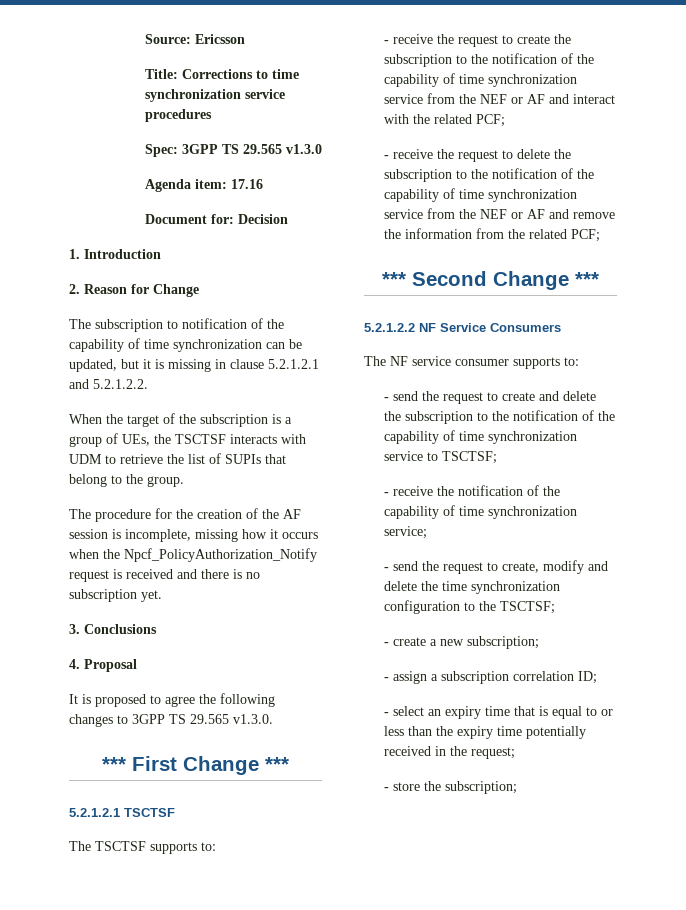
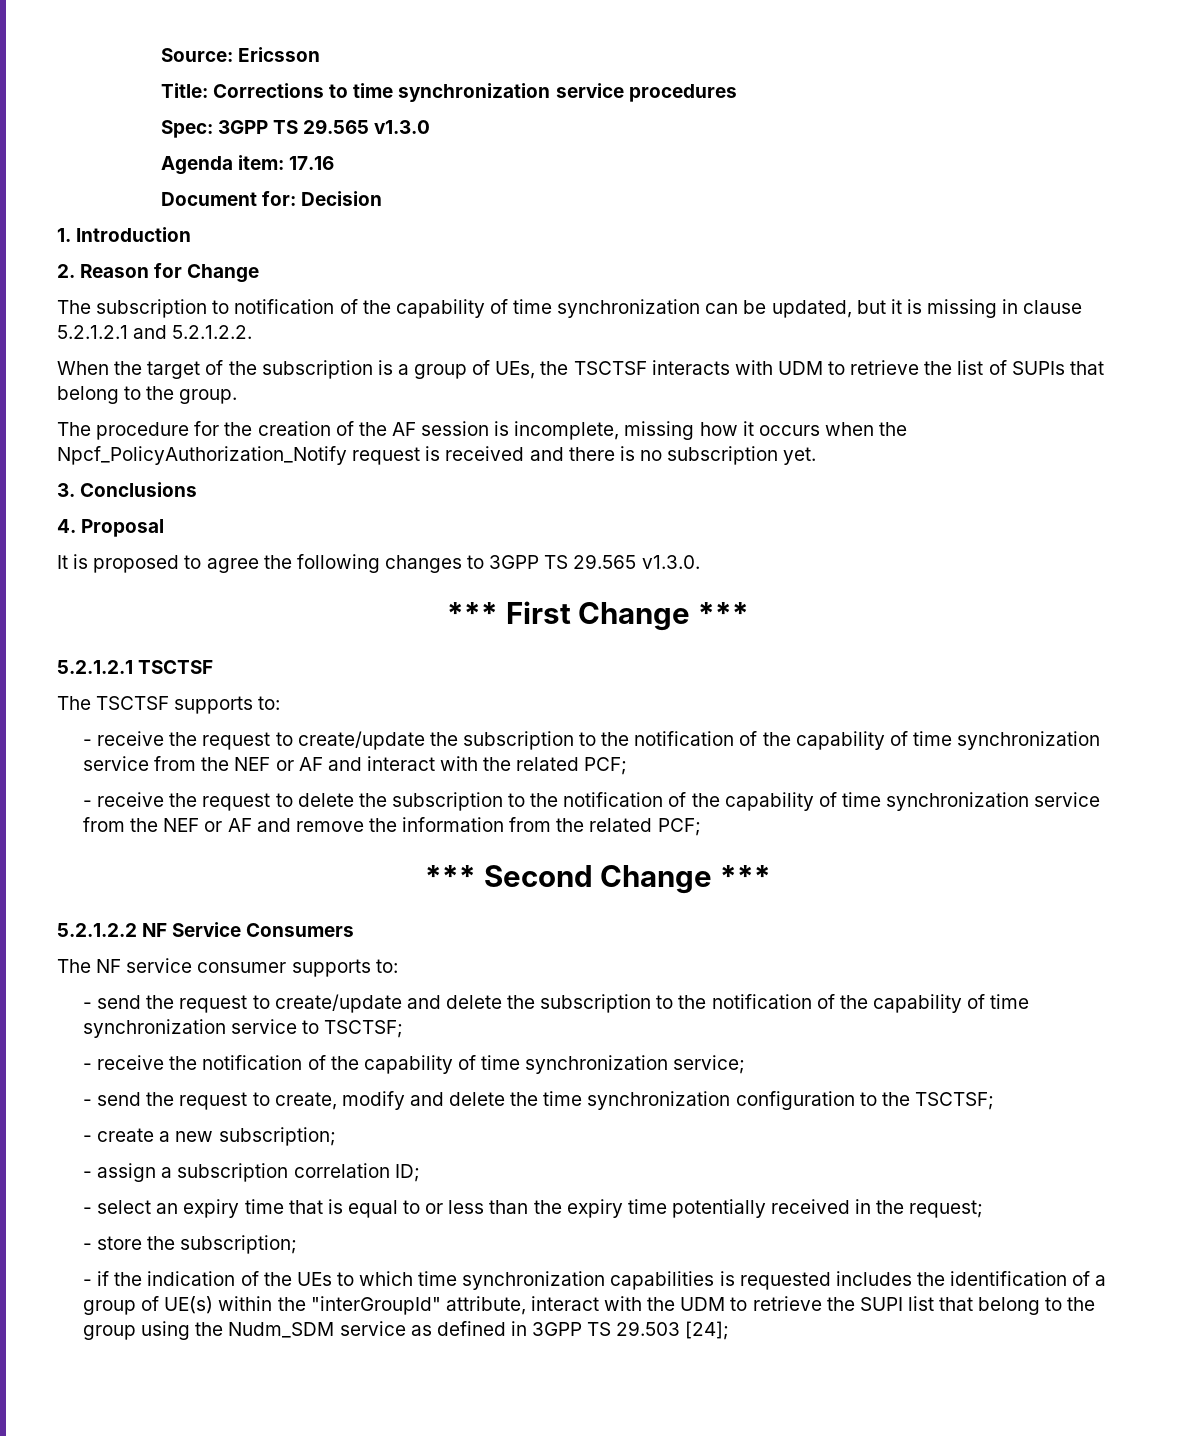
[517,35,551,44] create -> [297,731,425,750] create/update
[502,392,536,401] create -> [274,994,402,1013] create/update
(518, 787) none -> [82,1271,1107,1290] [82,1296,1096,1315] [82,1321,730,1340] // - if the indication of the UEs to which time synchronization capabilities is requested includes the identification of a group of UE(s) within the "interGroupId" attribute, interact with the UDM to retrieve the SUPI list that belong to the group using the Nudm_SDM service as defined in 3GPP TS 29.503 [24];

